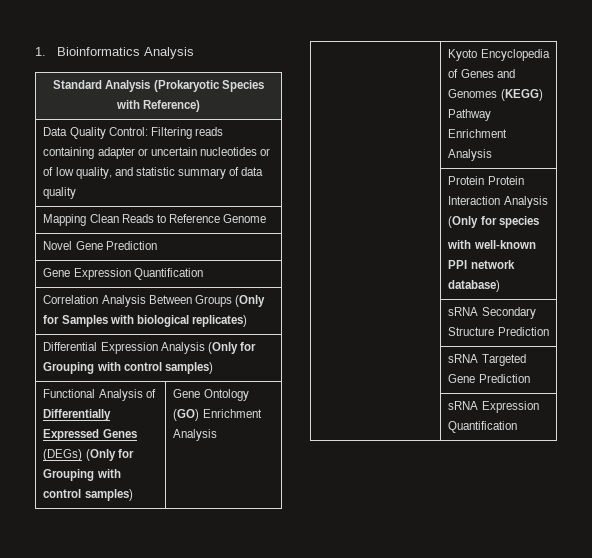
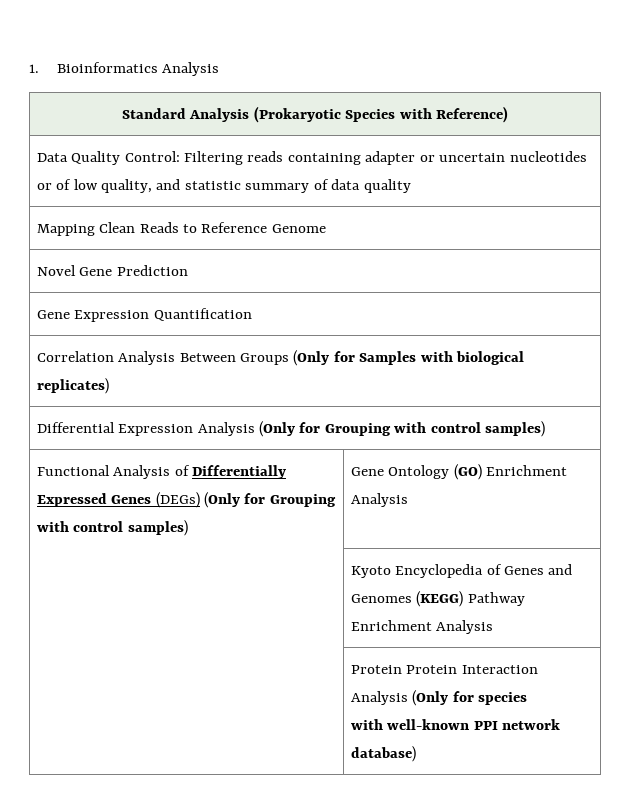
[448,307,536,319] [448,327,549,336] [448,354,526,366] [448,374,530,383] [448,401,539,413] [448,421,518,433] // | sRNA Secondary Structure Prediction // | sRNA Targeted Gene Prediction // | sRNA Expression Quantification -> (416, 754) none

